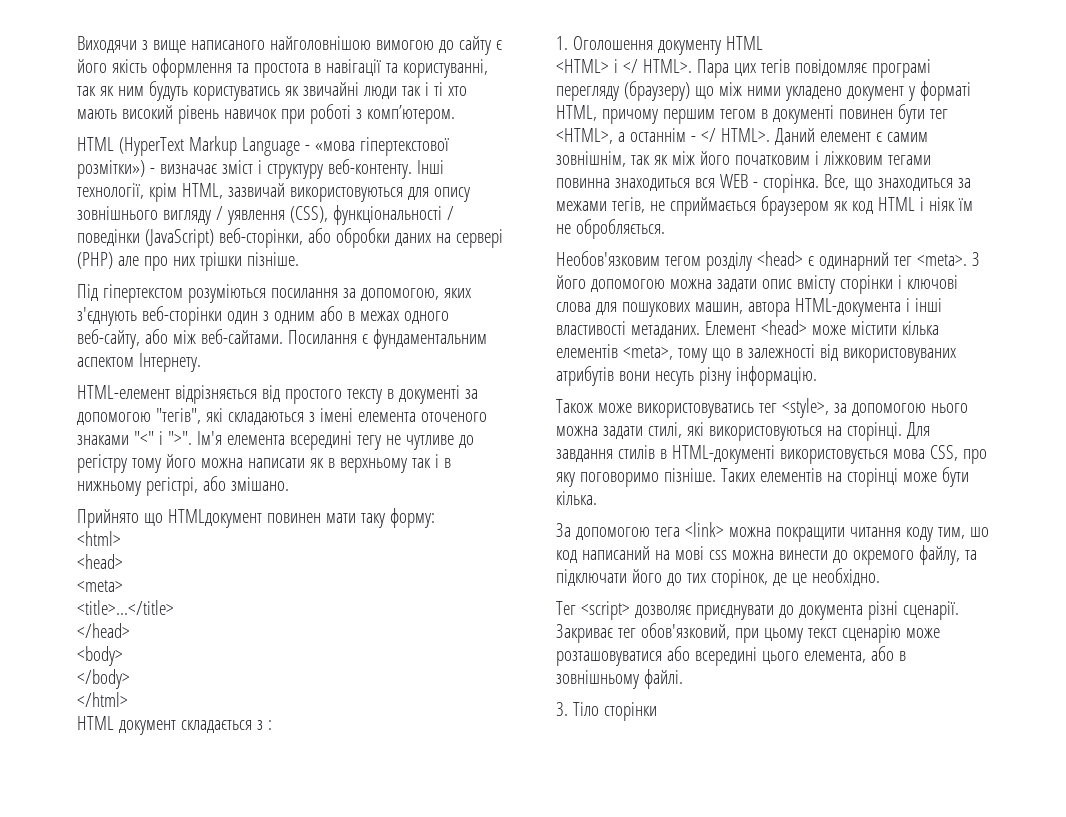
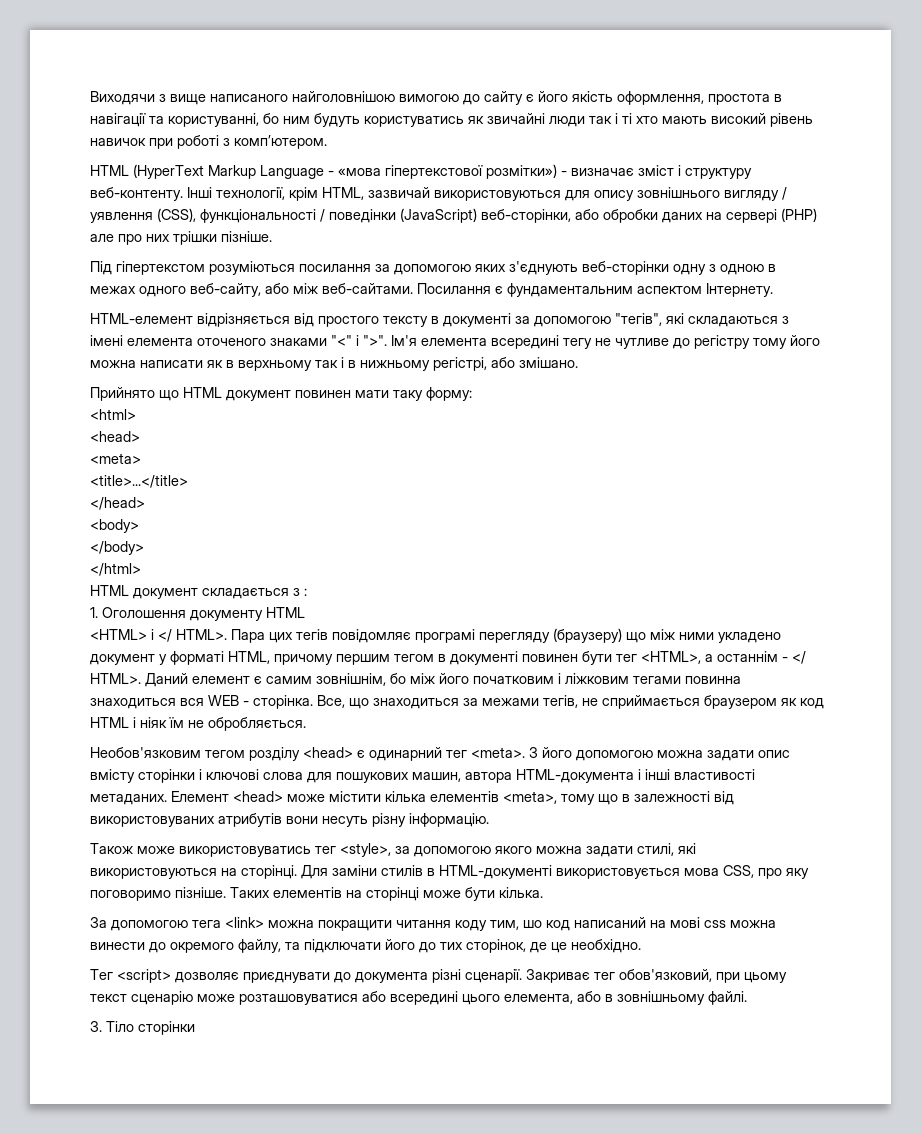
[151,58,249,78] оформлення та -> [617,91,704,105] оформлення,
[77,86,114,96] так як -> [263,113,279,124] бо
[360,288,439,301] допомогою, -> [394,264,471,275] допомогою
[226,306,343,324] один з одним або -> [673,264,764,275] одну з одною
[167,509,262,528] HTMLдокумент -> [183,387,291,401] HTML документ
[630,155,668,165] так як -> [390,673,406,684] бо
[930,403,968,413] нього -> [495,846,532,854] якого
[556,449,613,462] завдання -> [332,865,377,876] заміни

